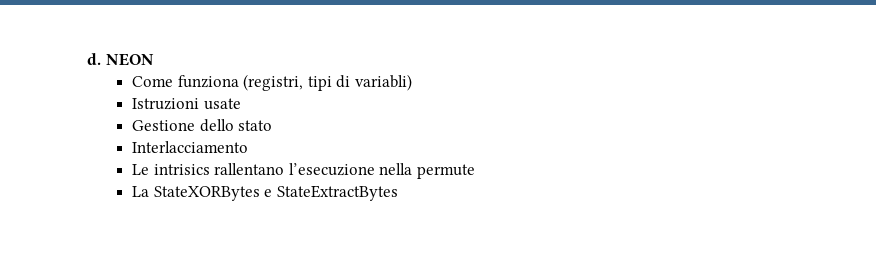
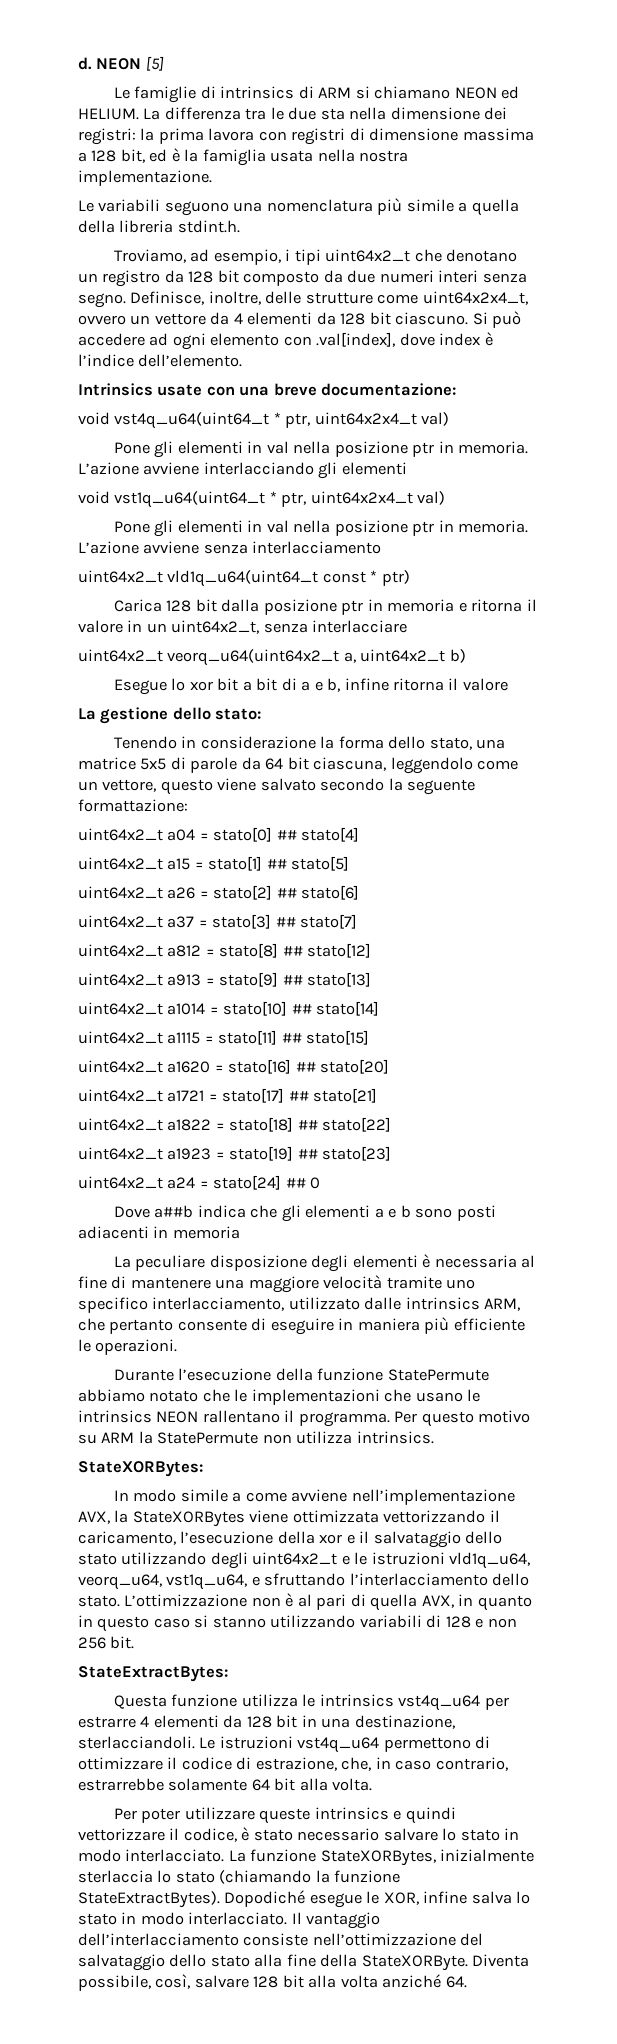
[132,74,413,91] [132,98,241,110] [132,119,273,132] [132,141,249,153] [132,163,476,179] [132,185,398,201] // Come funziona (registri, tipi di variabli) // Istruzioni usate // Gestione dello stato // Interlacciamento // Le intrisics rallentano l’esecuzione nella permute // La StateXORBytes e StateExtractBytes -> [145,56,164,71] [113,86,520,103] [78,107,508,120] [78,128,534,145] [78,148,409,166] [78,170,212,186] [78,198,519,216] [78,220,240,233] [113,249,518,265] [78,270,527,287] [78,291,528,308] [78,311,522,328] [78,332,493,350] [78,354,243,367] [78,383,457,396] [78,412,450,429] [113,441,529,458] [78,462,407,479] [78,491,446,508] [113,520,529,537] [78,541,382,554] [78,570,410,587] [113,599,537,615] [78,620,408,634] [78,649,466,666] [113,678,508,695] [78,707,262,724] [113,736,506,750] [78,757,519,774] [78,778,476,795] [78,799,188,812] [78,827,360,842] [78,856,350,871] [78,885,360,900] [78,914,358,929] [78,943,372,958] [78,972,372,987] [78,1001,380,1016] [78,1030,370,1045] [78,1059,390,1074] [78,1088,378,1103] [78,1117,392,1132] [78,1146,392,1161] [78,1175,321,1190] [113,1205,496,1222] [78,1226,240,1239] [113,1254,536,1272] [78,1275,476,1293] [78,1297,521,1313] [78,1317,525,1335] [78,1339,178,1355] [113,1368,489,1381] [78,1389,481,1405] [78,1410,531,1427] [78,1431,434,1444] [78,1461,203,1477] [113,1489,515,1505] [78,1510,500,1527] [78,1531,503,1548] [78,1552,531,1569] [78,1573,530,1590] [78,1593,532,1611] [78,1615,517,1632] [78,1636,135,1649] [78,1666,228,1682] [113,1694,509,1711] [78,1715,455,1729] [78,1736,491,1753] [78,1757,508,1771] [78,1778,373,1791] [113,1807,456,1824] [78,1827,520,1842] [78,1849,535,1866] [78,1870,401,1884] [78,1890,531,1908] [78,1912,381,1929] [78,1933,484,1946] [78,1954,530,1971] [78,1974,467,1991] [5] // Le famiglie di intrinsics di ARM si chiamano NEON ed HELIUM. La differenza tra le due sta nella dimensione dei registri: la prima lavora con registri di dimensione massima a 128 bit, ed è la famiglia usata nella nostra implementazione. // Le variabili seguono una nomenclatura più simile a quella della libreria stdint.h. // Troviamo, ad esempio, i tipi uint64x2_t che denotano un registro da 128 bit composto da due numeri interi senza segno. Definisce, inoltre, delle strutture come uint64x2x4_t, ovvero un vettore da 4 elementi da 128 bit ciascuno. Si può accedere ad ogni elemento con .val[index], dove index è l’indice dell’elemento. // Intrinsics usate con una breve documentazione: // void vst4q_u64(uint64_t * ptr, uint64x2x4_t val) // Pone gli elementi in val nella posizione ptr in memoria. L’azione avviene interlacciando gli elementi // void vst1q_u64(uint64_t * ptr, uint64x2x4_t val) // Pone gli elementi in val nella posizione ptr in memoria. L’azione avviene senza interlacciamento // uint64x2_t vld1q_u64(uint64_t const * ptr) // Carica 128 bit dalla posizione ptr in memoria e ritorna il valore in un uint64x2_t, senza interlacciare // uint64x2_t veorq_u64(uint64x2_t a, uint64x2_t b) // Esegue lo xor bit a bit di a e b, infine ritorna il valore // La gestione dello stato: // Tenendo in considerazione la forma dello stato, una matrice 5x5 di parole da 64 bit ciascuna, leggendolo come un vettore, questo viene salvato secondo la seguente formattazione: // uint64x2_t a04 = stato[0] ## stato[4] // uint64x2_t a15 = stato[1] ## stato[5] // uint64x2_t a26 = stato[2] ## stato[6] // uint64x2_t a37 = stato[3] ## stato[7] // uint64x2_t a812 = stato[8] ## stato[12] // uint64x2_t a913 = stato[9] ## stato[13] // uint64x2_t a1014 = stato[10] ## stato[14] // uint64x2_t a1115 = stato[11] ## stato[15] // uint64x2_t a1620 = stato[16] ## stato[20] // uint64x2_t a1721 = stato[17] ## stato[21] // uint64x2_t a1822 = stato[18] ## stato[22] // uint64x2_t a1923 = stato[19] ## stato[23] // uint64x2_t a24 = stato[24] ## 0 // Dove a##b indica che gli elementi a e b sono posti adiacenti in memoria // La peculiare disposizione degli elementi è necessaria al fine di mantenere una maggiore velocità tramite uno specifico interlacciamento, utilizzato dalle intrinsics ARM, che pertanto consente di eseguire in maniera più efficiente le operazioni. // Durante l’esecuzione della funzione StatePermute abbiamo notato che le implementazioni che usano le intrinsics NEON rallentano il programma. Per questo motivo su ARM la StatePermute non utilizza intrinsics. // StateXORBytes: // In modo simile a come avviene nell’implementazione AVX, la StateXORBytes viene ottimizzata vettorizzando il caricamento, l’esecuzione della xor e il salvataggio dello stato utilizzando degli uint64x2_t e le istruzioni vld1q_u64, veorq_u64, vst1q_u64, e sfruttando l’interlacciamento dello stato. L’ottimizzazione non è al pari di quella AVX, in quanto in questo caso si stanno utilizzando variabili di 128 e non 256 bit. // StateExtractBytes: // Questa funzione utilizza le intrinsics vst4q_u64 per estrarre 4 elementi da 128 bit in una destinazione, sterlacciandoli. Le istruzioni vst4q_u64 permettono di ottimizzare il codice di estrazione, che, in caso contrario, estrarrebbe solamente 64 bit alla volta. // Per poter utilizzare queste intrinsics e quindi vettorizzare il codice, è stato necessario salvare lo stato in modo interlacciato. La funzione StateXORBytes, inizialmente sterlaccia lo stato (chiamando la funzione StateExtractBytes). Dopodiché esegue le XOR, infine salva lo stato in modo interlacciato. Il vantaggio dell’interlacciamento consiste nell’ottimizzazione del salvataggio dello stato alla fine della StateXORByte. Diventa possibile, così, salvare 128 bit alla volta anziché 64.

